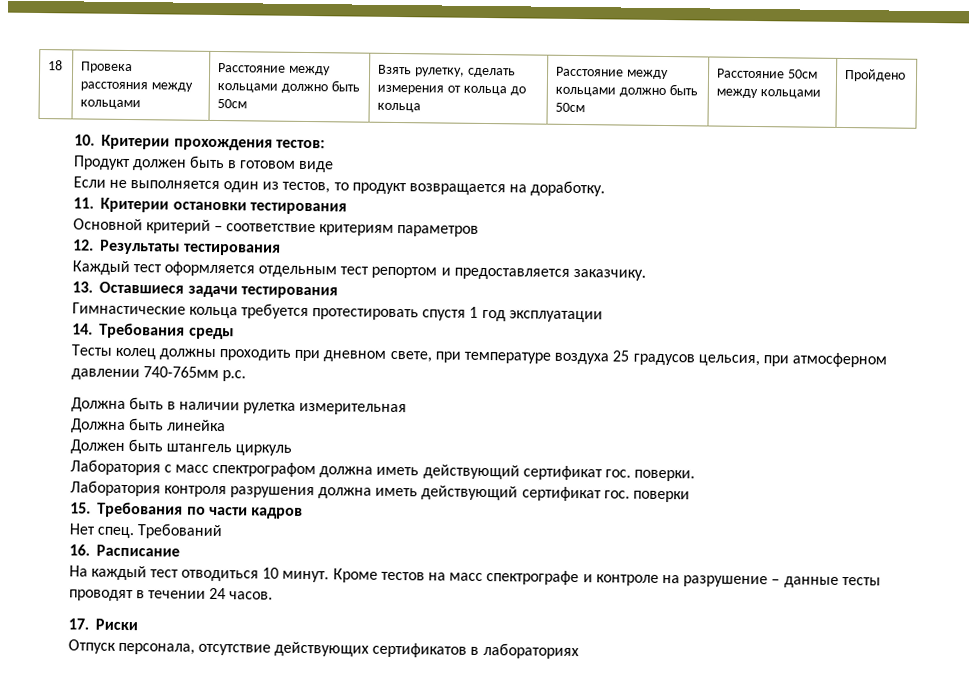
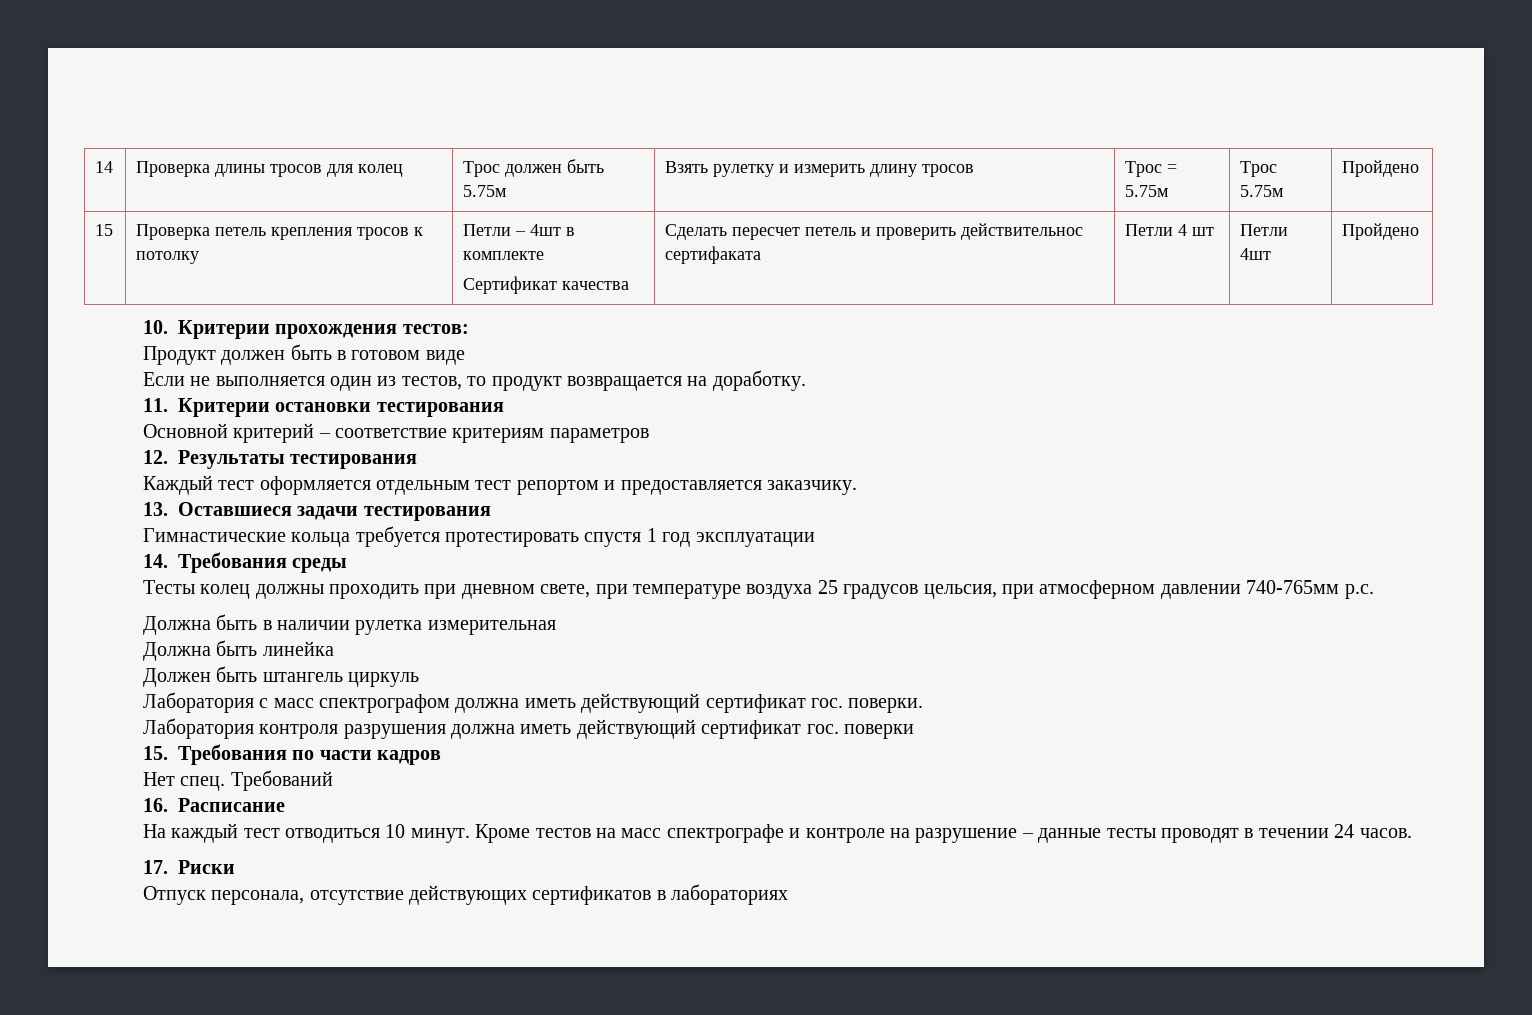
[48,60,64,71] [81,61,134,74] [80,81,194,92] [80,99,142,110] [218,63,332,76] [217,80,360,94] [217,99,248,109] [378,64,516,78] [377,84,526,96] [377,102,422,113] [556,66,670,80] [555,84,698,98] [555,102,586,113] [717,68,819,79] [716,88,822,99] 18 | Провека расстояния между кольцами | Расстояние между кольцами должно быть 50см | Взять рулетку, сделать измерения от кольца до кольца | Расстояние между кольцами должно быть 50см | Расстояние 50см между кольцами -> [95,161,114,173] [136,161,404,177] [463,159,605,177] [463,185,507,197] [665,161,975,177] [1125,161,1178,177] [1125,185,1169,197] [1240,161,1278,177] [1240,185,1284,197] [1342,160,1420,177] [95,224,114,236] [136,224,424,240] [136,251,200,264] [463,224,576,236] [463,251,545,260] [463,276,630,294] [665,223,1084,240] [665,246,762,264] [1125,224,1215,236] [1240,224,1289,236] [1240,248,1272,260] 14 | Проверка длины тросов для колец | Трос должен быть 5.75м | Взять рулетку и измерить длину тросов | Трос = 5.75м | Трос 5.75м | Пройдено // 15 | Проверка петель крепления тросов к потолку | Петли – 4шт в комплекте // Сертификат качества | Сделать пересчет петель и проверить действительнос сертифаката | Петли 4 шт | Петли 4шт

